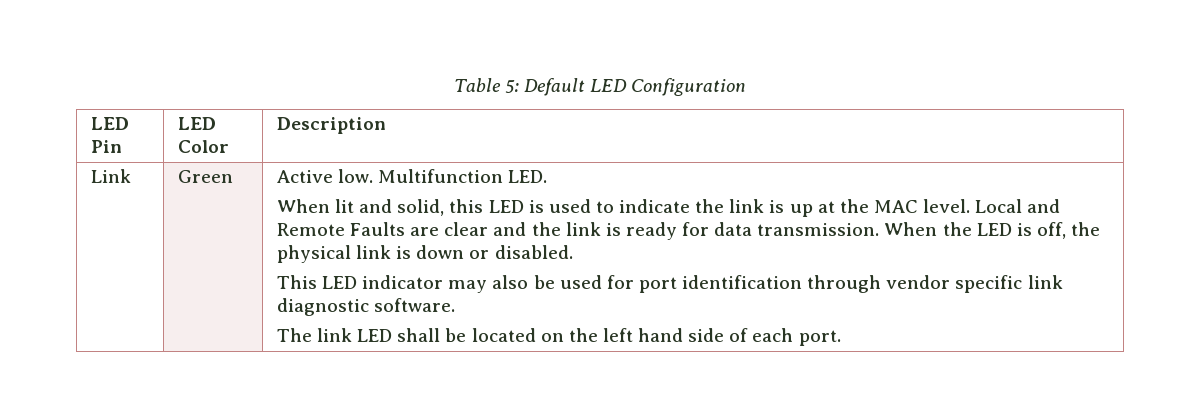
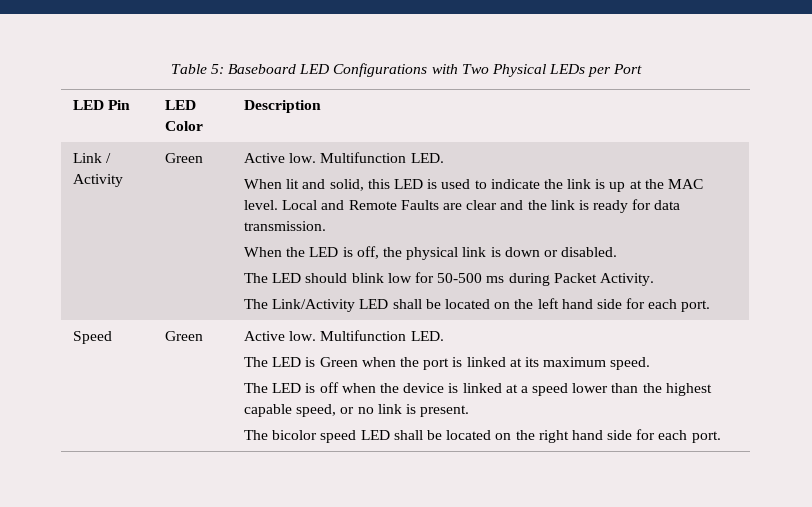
[523,78,747,96] Default LED Configuration -> [227,63,643,77] Baseboard LED Configurations with Two Physical LEDs per Port
(131, 176) none -> [106,153,112,163] [73,174,124,187] / Activity
(880, 229) none -> (327, 226) //
[276,275,1063,293] [276,298,456,316] [276,328,353,342] This LED indicator may also be used for port identification through vendor specific link diagnostic software. // The link -> [244,272,654,286] [244,299,356,312] The LED should blink low for 50-500 ms during Packet Activity. // The Link/Activity
[729,328,841,346] of each port. -> [626,298,711,312] [73,331,113,344] [165,331,204,341] [244,330,444,341] [244,357,651,370] [244,382,712,396] [244,404,470,417] [244,429,721,443] for each port. // Speed | Green | Active low. Multifunction LED. // The LED is Green when the port is linked at its maximum speed. // The LED is off when the device is linked at a speed lower than the highest capable speed, or no link is present. // The bicolor speed LED shall be located on the right hand side for each port.

